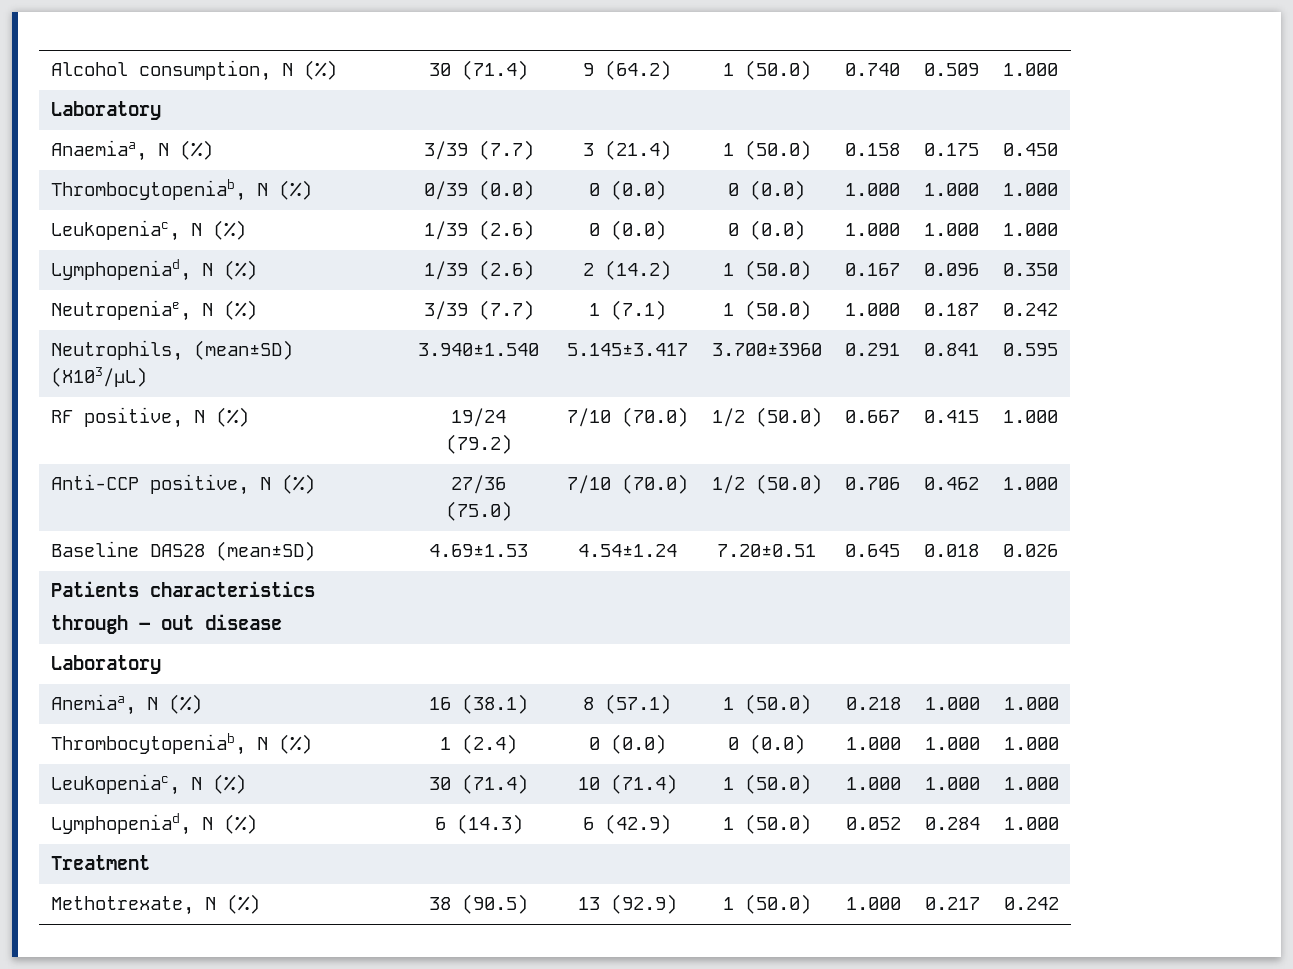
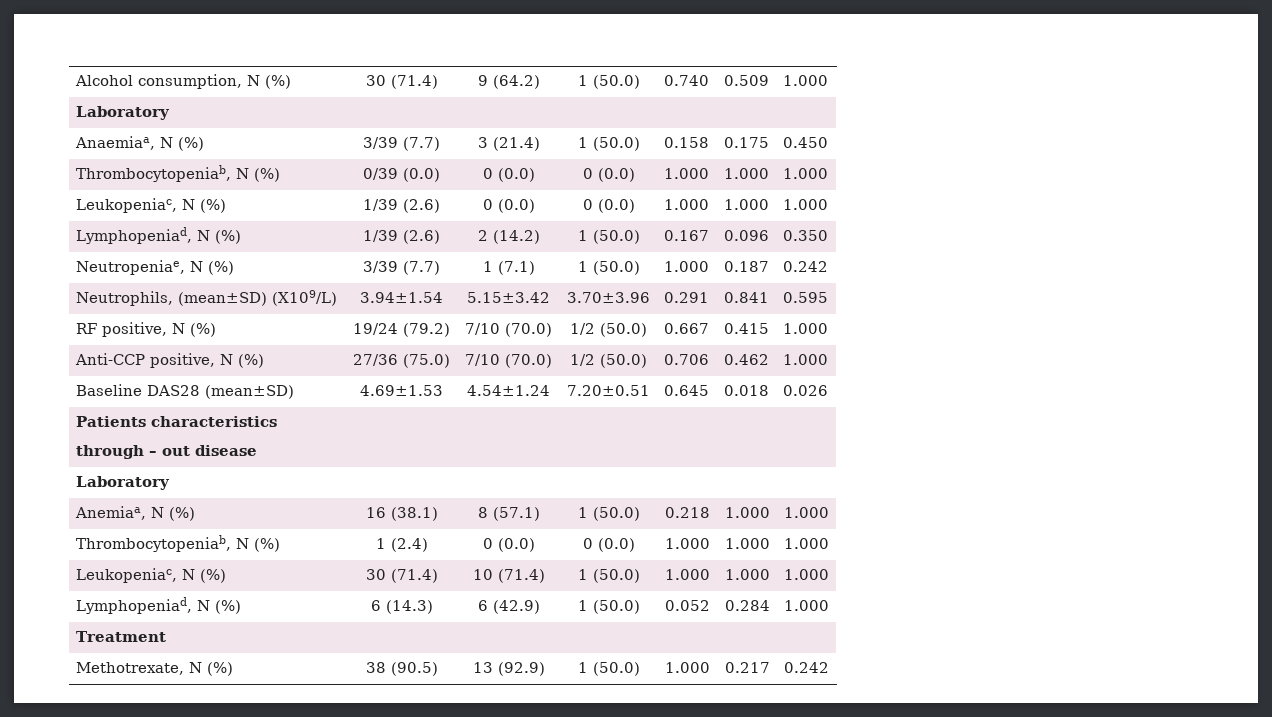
[50,367,147,387] [418,343,539,356] [566,343,688,356] [711,343,822,356] (X103/μL) | 3.940±1.540 | 5.145±3.417 | 3.700±3960 -> [271,290,337,306] [360,292,443,303] [467,292,550,303] [567,292,650,303] (X109/L) | 3.94±1.54 | 5.15±3.42 | 3.70±3.96

